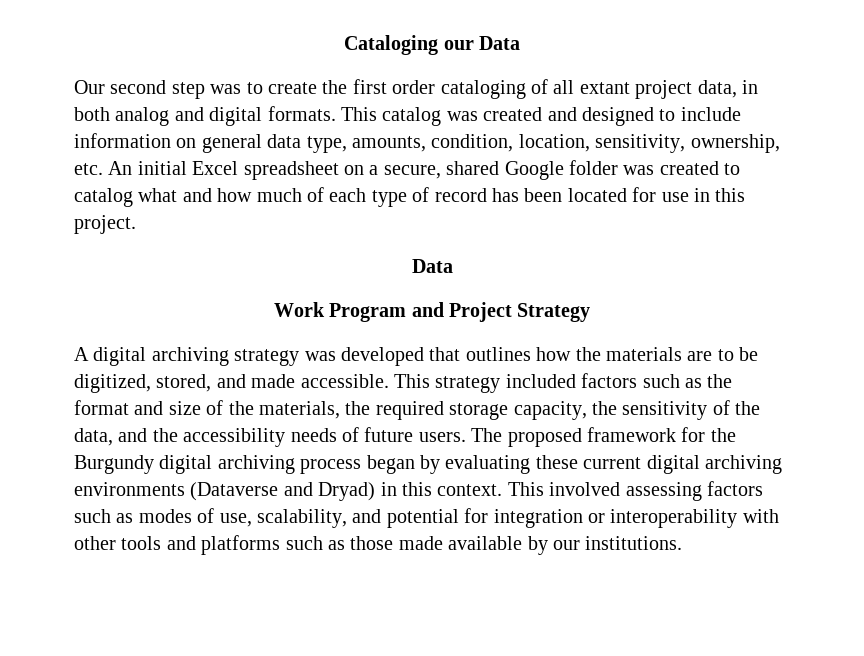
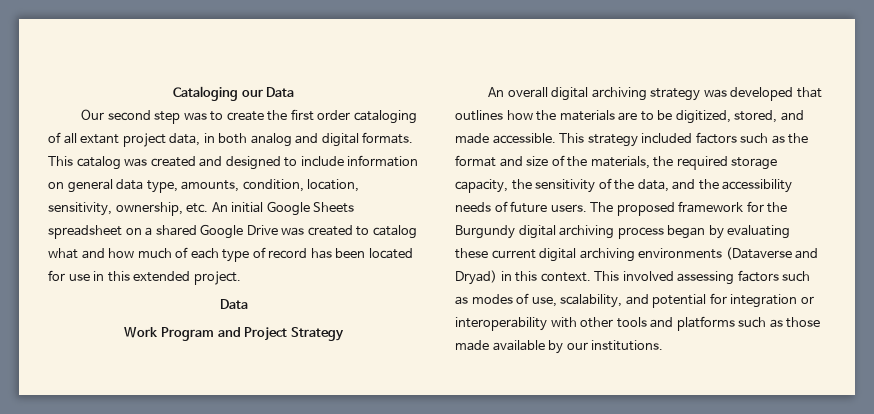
[192,161,239,175] Excel -> [266,201,355,216] Google Sheets
[383,165,441,179] secure, -> (153, 231) none
[568,160,618,175] folder -> [246,225,278,235] Drive
(746, 195) none -> [133,271,191,282] extended
[74,347,89,361] A -> [488,87,548,98] An overall

